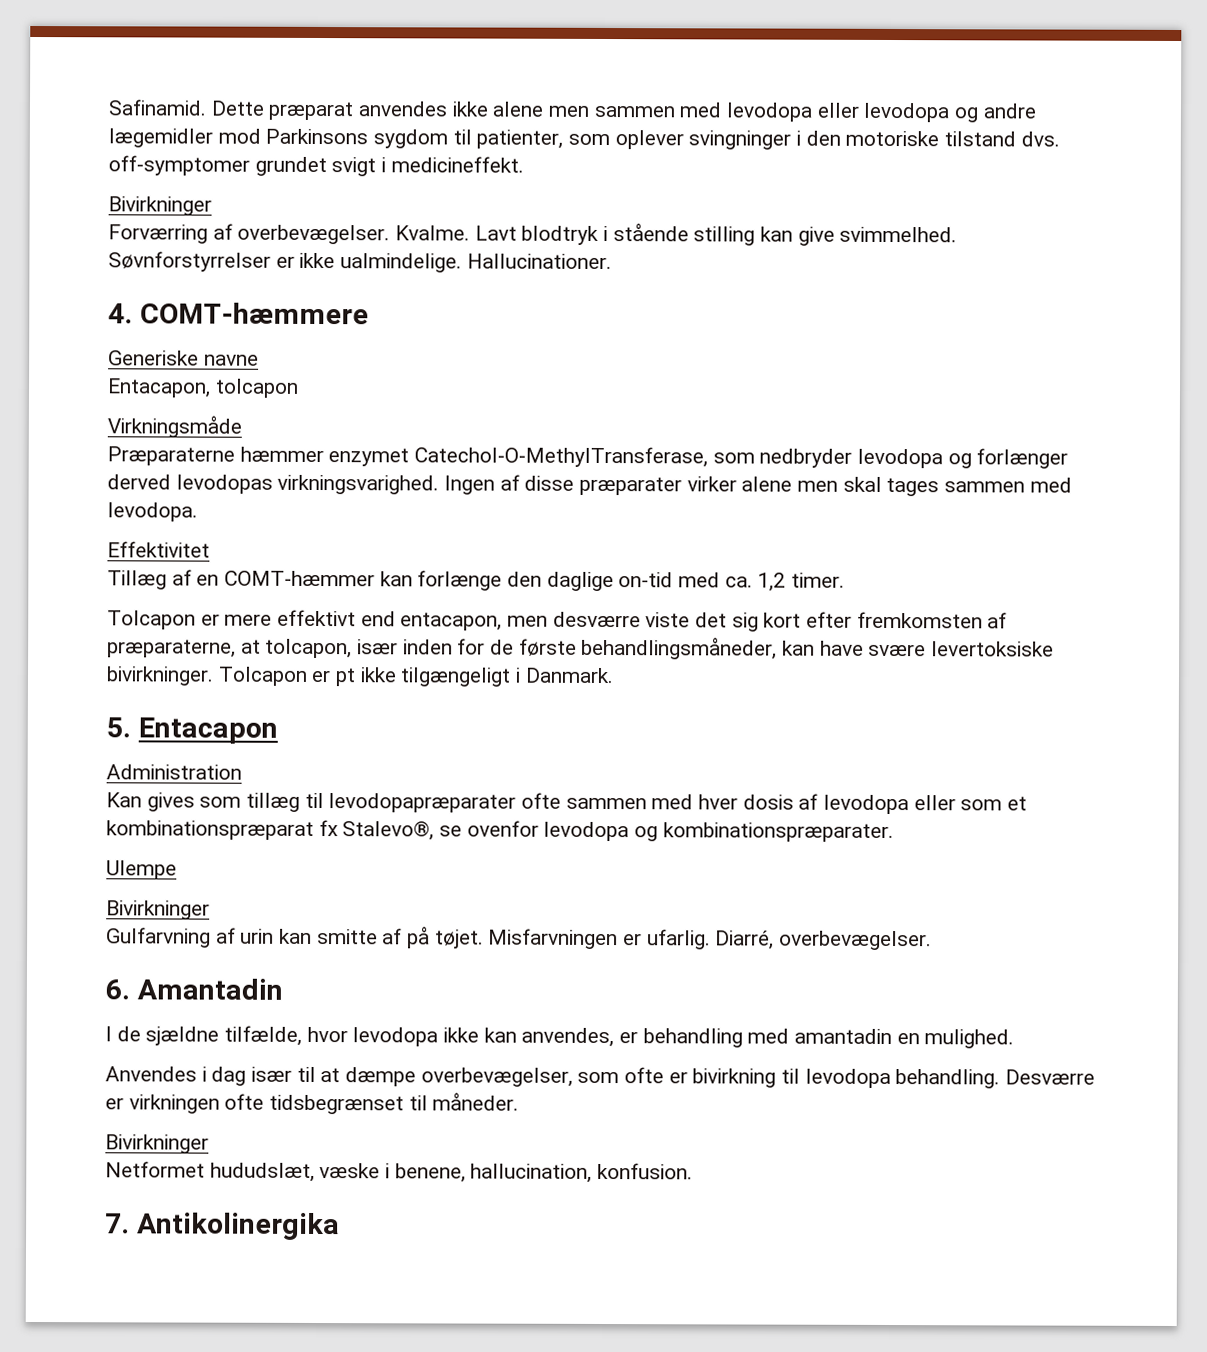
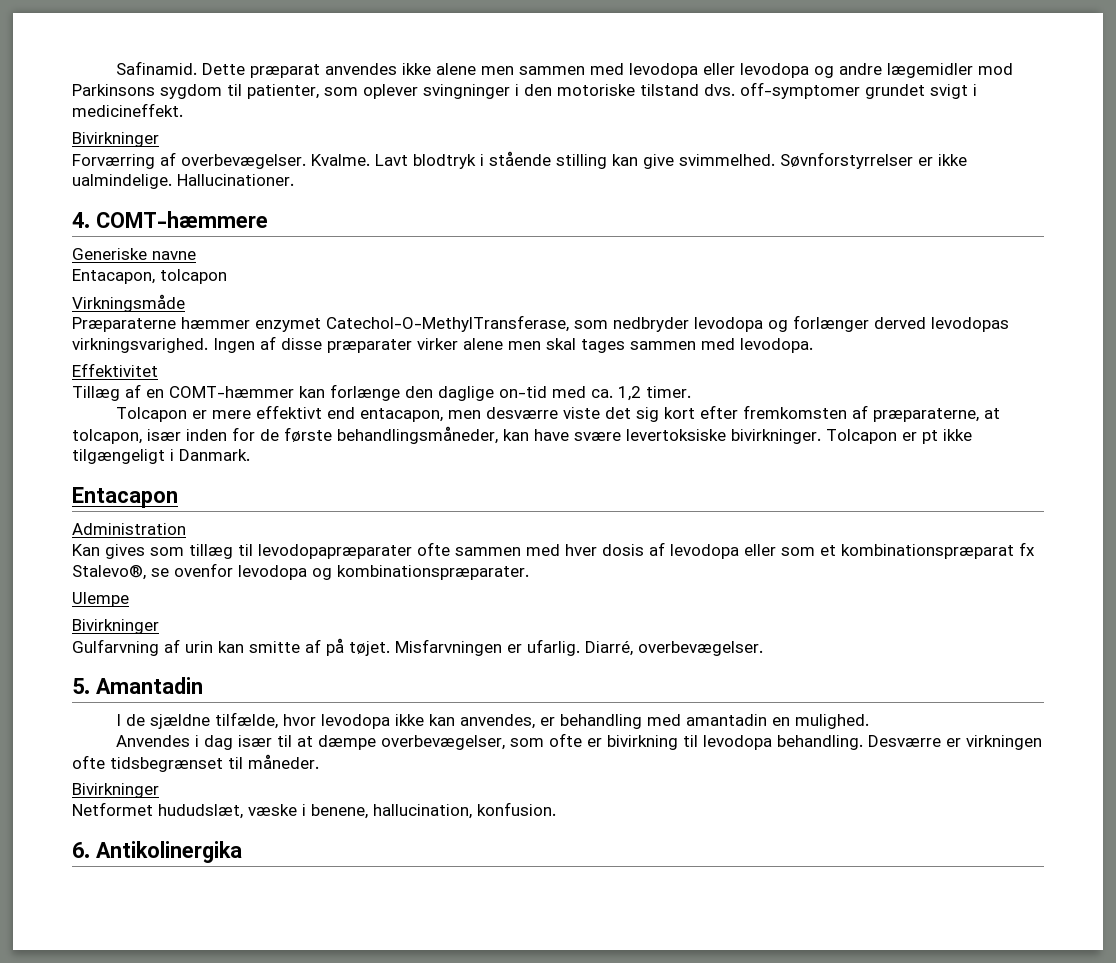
[106,717,131,738] 5. -> (250, 455) none
[105,979,130,1000] 6. -> [72,678,90,694] 5.
[105,1213,130,1234] 7. -> [72,842,90,858] 6.

